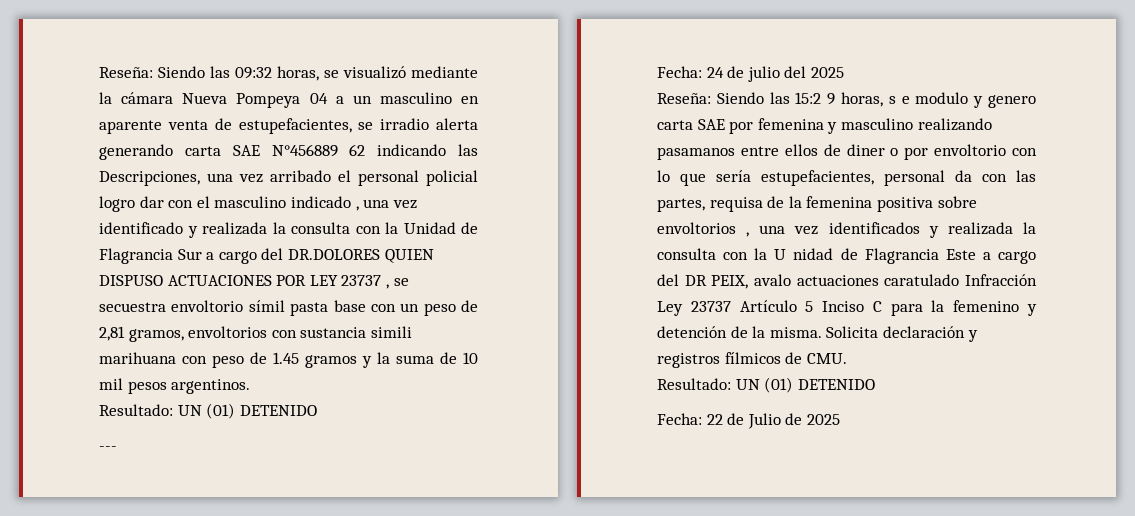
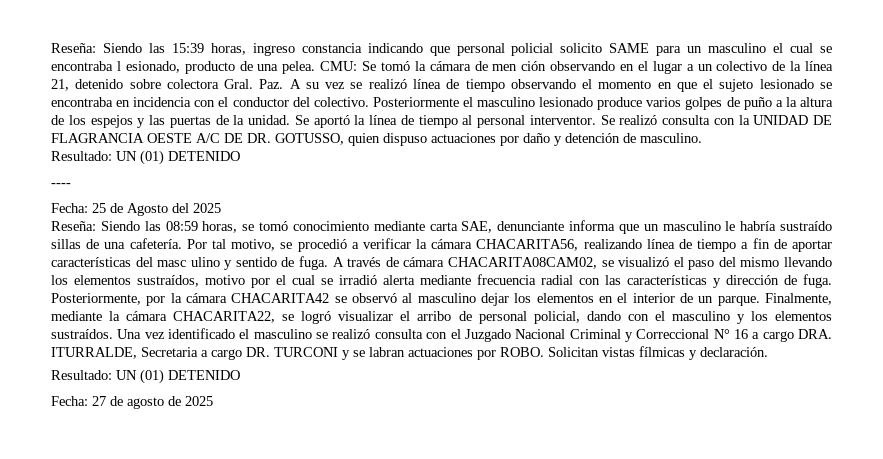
[99,66,478,81] [99,92,479,108] [99,118,478,134] [99,144,478,160] [99,170,478,186] [99,196,417,212] [99,222,478,238] [99,248,434,264] [99,275,409,289] [99,300,478,316] [99,326,412,342] [99,352,478,368] [99,378,251,394] [99,403,317,419] [99,446,117,451] [657,66,780,82] Reseña: Siendo las 09:32 horas, se visualizó mediante la cámara Nueva Pompeya 04 a un masculino en aparente venta de estupefacientes, se irradio alerta generando carta SAE N°456889 62 indicando las Descripciones, una vez arribado el personal policial logro dar con el masculino indicado , una vez identificado y realizada la consulta con la Unidad de Flagrancia Sur a cargo del DR.DOLORES QUIEN DISPUSO ACTUACIONES POR LEY 23737 , se secuestra envoltorio símil pasta base con un peso de 2,81 gramos, envoltorios con sustancia simili marihuana con peso de 1.45 gramos y la suma de 10 mil pesos argentinos. // Resultado: UN (01) DETENIDO // --- // Fecha: 24 de julio -> [51,43,833,56] [51,61,833,74] [51,79,832,92] [51,97,833,110] [51,115,832,128] [51,133,702,146] [51,150,240,165] [51,183,71,187] [51,203,168,216] Reseña: Siendo las 15:39 horas, ingreso constancia indicando que personal policial solicito SAME para un masculino el cual se encontraba l esionado, producto de una pelea. CMU: Se tomó la cámara de men ción observando en el lugar a un colectivo de la línea 21, detenido sobre colectora Gral. Paz. A su vez se realizó línea de tiempo observando el momento en que el sujeto lesionado se encontraba en incidencia con el conductor del colectivo. Posteriormente el masculino lesionado produce varios golpes de puño a la altura de los espejos y las puertas de la unidad. Se aportó la línea de tiempo al personal interventor. Se realizó consulta con la UNIDAD DE FLAGRANCIA OESTE A/C DE DR. GOTUSSO, quien dispuso actuaciones por daño y detención de masculino. // Resultado: UN (01) DETENIDO // ---- // Fecha: 25 de Agosto
[795,92,1036,108] [657,118,992,134] [657,144,1037,160] [657,170,1036,186] [657,196,977,212] [657,222,1036,238] [657,248,1036,264] [657,274,1037,289] [657,300,1037,316] [657,326,978,342] [657,352,847,368] 15:2 9 horas, s e modulo y genero carta SAE por femenina y masculino realizando pasamanos entre ellos de diner o por envoltorio con lo que sería estupefacientes, personal da con las partes, requisa de la femenina positiva sobre envoltorios , una vez identificados y realizada la consulta con la U nidad de Flagrancia Este a cargo del DR PEIX, avalo actuaciones caratulado Infracción Ley 23737 Artículo 5 Inciso C para la femenino y detención de la misma. Solicita declaración y registros fílmicos de CMU. -> [165,220,833,234] [51,238,832,252] [51,256,832,270] [51,274,832,288] [51,293,833,306] [51,311,832,324] [51,328,833,342] [51,346,768,360] 08:59 horas, se tomó conocimiento mediante carta SAE, denunciante informa que un masculino le habría sustraído sillas de una cafetería. Por tal motivo, se procedió a verificar la cámara CHACARITA56, realizando línea de tiempo a fin de aportar características del masc ulino y sentido de fuga. A través de cámara CHACARITA08CAM02, se visualizó el paso del mismo llevando los elementos sustraídos, motivo por el cual se irradió alerta mediante frecuencia radial con las características y dirección de fuga. Posteriormente, por la cámara CHACARITA42 se observó al masculino dejar los elementos en el interior de un parque. Finalmente, mediante la cámara CHACARITA22, se logró visualizar el arribo de personal policial, dando con el masculino y los elementos sustraídos. Una vez identificado el masculino se realizó consulta con el Juzgado Nacional Criminal y Correccional N° 16 a cargo DRA. ITURRALDE, Secretaria a cargo DR. TURCONI y se labran actuaciones por ROBO. Solicitan vistas fílmicas y declaración.
[706,413,781,429] 22 de Julio -> [92,396,164,409] 27 de agosto

